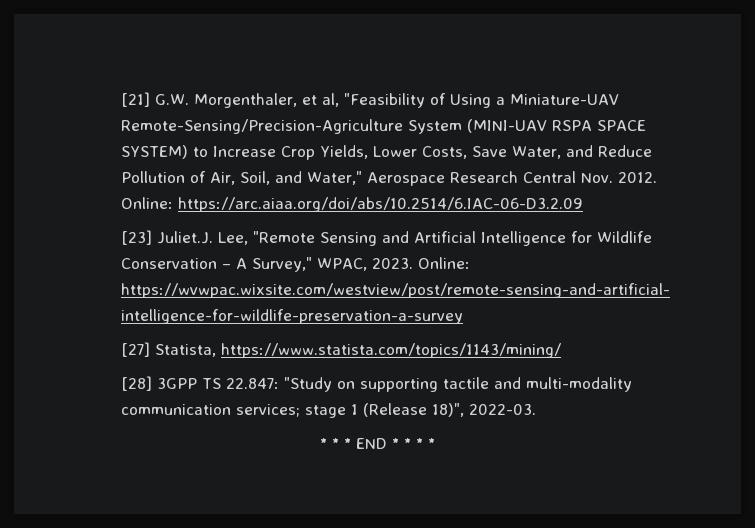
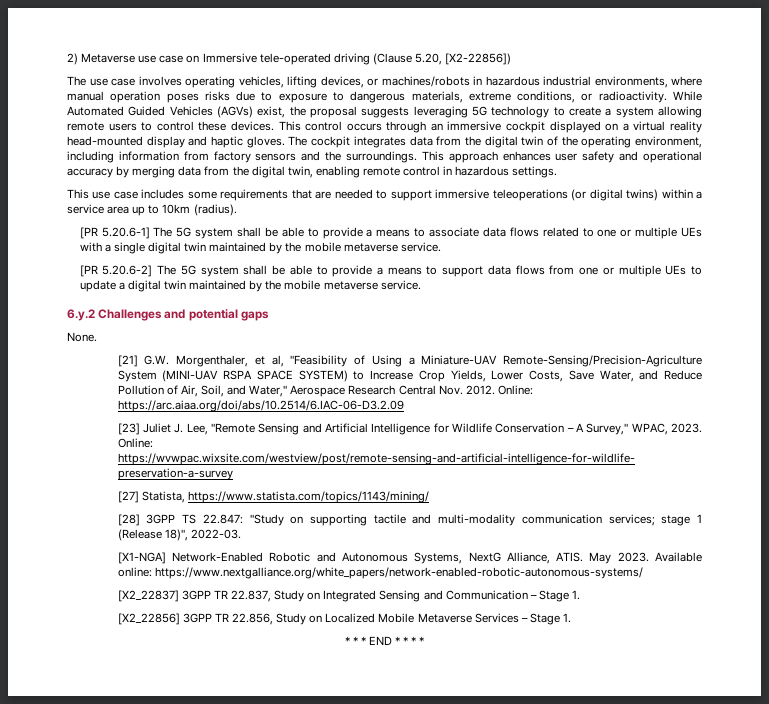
(120, 99) none -> [67,53,512,65] [67,76,702,88] [67,91,702,103] [67,106,702,118] [67,121,702,133] [67,136,702,148] [67,151,702,163] [67,166,558,178] [67,189,702,201] [67,204,237,216] [79,227,702,239] [79,242,441,254] [79,265,702,277] [79,280,421,292] [67,309,269,321] [67,332,97,342] 2) Metaverse use case on Immersive tele-operated driving (Clause 5.20, [X2-22856]) // The use case involves operating vehicles, lifting devices, or machines/robots in hazardous industrial environments, where manual operation poses risks due to exposure to dangerous materials, extreme conditions, or radioactivity. While Automated Guided Vehicles (AGVs) exist, the proposal suggests leveraging 5G technology to create a system allowing remote users to control these devices. This control occurs through an immersive cockpit displayed on a virtual reality head-mounted display and haptic gloves. The cockpit integrates data from the digital twin of the operating environment, including information from factory sensors and the surroundings. This approach enhances user safety and operational accuracy by merging data from the digital twin, enabling remote control in hazardous settings. // This use case includes some requirements that are needed to support immersive teleoperations (or digital twins) within a service area up to 10km (radius). // [PR 5.20.6-1] The 5G system shall be able to provide a means to associate data flows related to one or multiple UEs with a single digital twin maintained by the mobile metaverse service. // [PR 5.20.6-2] The 5G system shall be able to provide a means to support data flows from one or multiple UEs to update a digital twin maintained by the mobile metaverse service. // 6.y.2 Challenges and potential gaps // None. //
[156,231,213,244] Juliet.J. -> [143,423,184,433] Juliet J.
(536, 409) none -> [117,552,702,564] [117,567,643,579] [117,590,580,602] [117,613,571,625] // [X1-NGA] Network-Enabled Robotic and Autonomous Systems, NextG Alliance, ATIS. May 2023. Available online: https://www.nextgalliance.org/white_papers/network-enabled-robotic-autonomous-systems/ // [X2_22837] 3GPP TR 22.837, Study on Integrated Sensing and Communication – Stage 1. // [X2_22856] 3GPP TR 22.856, Study on Localized Mobile Metaverse Services – Stage 1.

